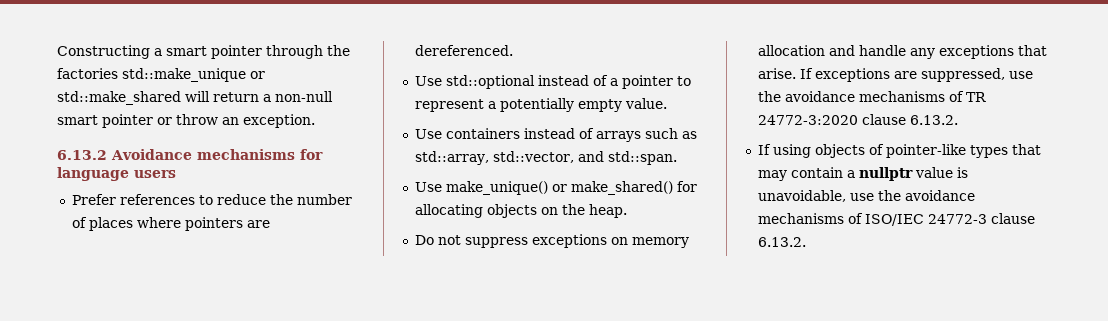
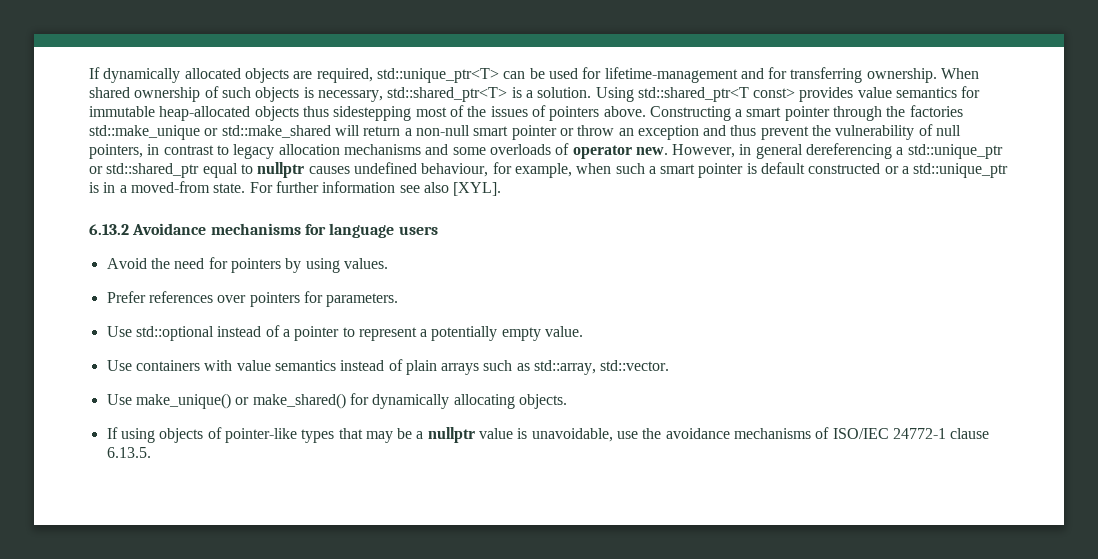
(57, 52) none -> [89,67,980,83] [89,86,981,102] [89,105,646,121] If dynamically allocated objects are required, std::unique_ptr<T> can be used for lifetime-management and for transferring ownership. When shared ownership of such objects is necessary, std::shared_ptr<T> is a solution. Using std::shared_ptr<T const> provides value semantics for immutable heap-allocated objects thus sidestepping most of the issues of pointers above.
[243,114,315,128] exception. -> [637,124,962,140] [89,143,1003,159] [89,162,1009,178] [89,181,502,196] exception and thus prevent the vulnerability of null pointers, in contrast to legacy allocation mechanisms and some overloads of operator new. However, in general dereferencing a std::unique_ptr or std::shared_ptr equal to nullptr causes undefined behaviour, for example, when such a smart pointer is default constructed or a std::unique_ptr is in a moved-from state. For further information see also [XYL].
[71,194,352,205] [71,217,270,231] [414,45,513,56] Prefer references to reduce the number of places where pointers are dereferenced. -> [106,257,388,273] [106,291,399,307] Avoid the need for pointers by using values. // Prefer references over pointers for parameters.
[523,128,594,139] instead of -> [204,359,437,375] with value semantics instead of plain
[492,151,677,165] std::vector, and std::span. -> [600,360,670,371] std::vector.
[414,204,627,218] [414,234,689,248] [757,45,1047,59] [757,68,1033,82] [757,91,986,102] [757,114,958,125] allocating objects on the heap. // Do not suppress exceptions on memory allocation and handle any exceptions that arise. If exceptions are suppressed, use the avoidance mechanisms of TR 24772-3:2020 clause 6.13.2. -> [372,394,567,409] dynamically allocating objects.
[790,167,843,178] contain -> [397,428,413,439] be
[927,213,1035,224] [757,237,806,247] 24772-3 clause 6.13.2. -> [893,428,990,439] [106,447,151,458] 24772-1 clause 6.13.5.

